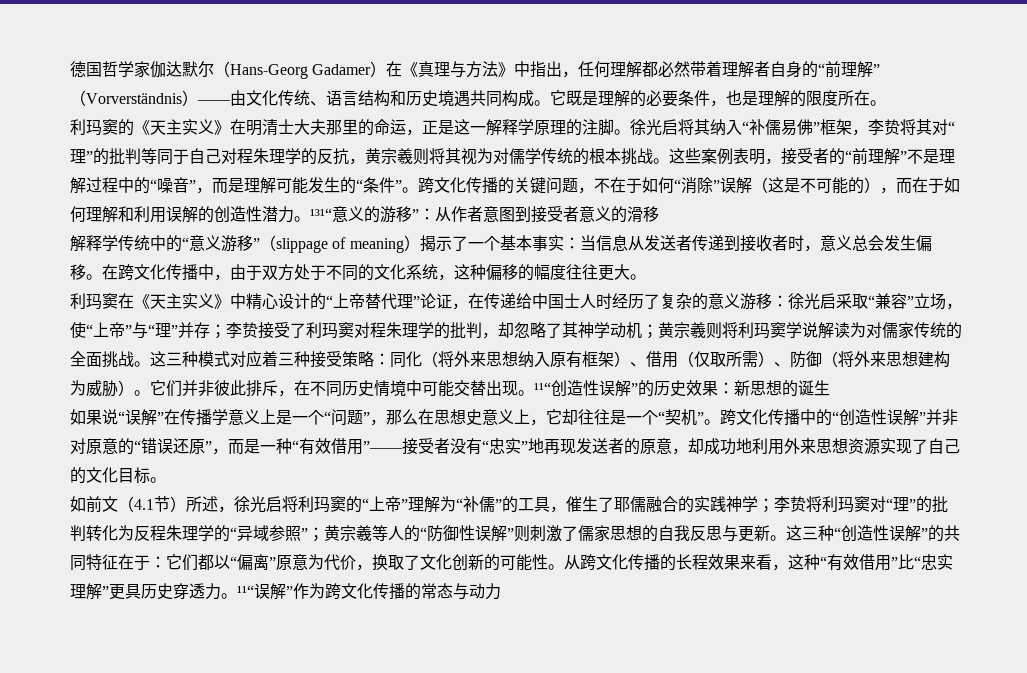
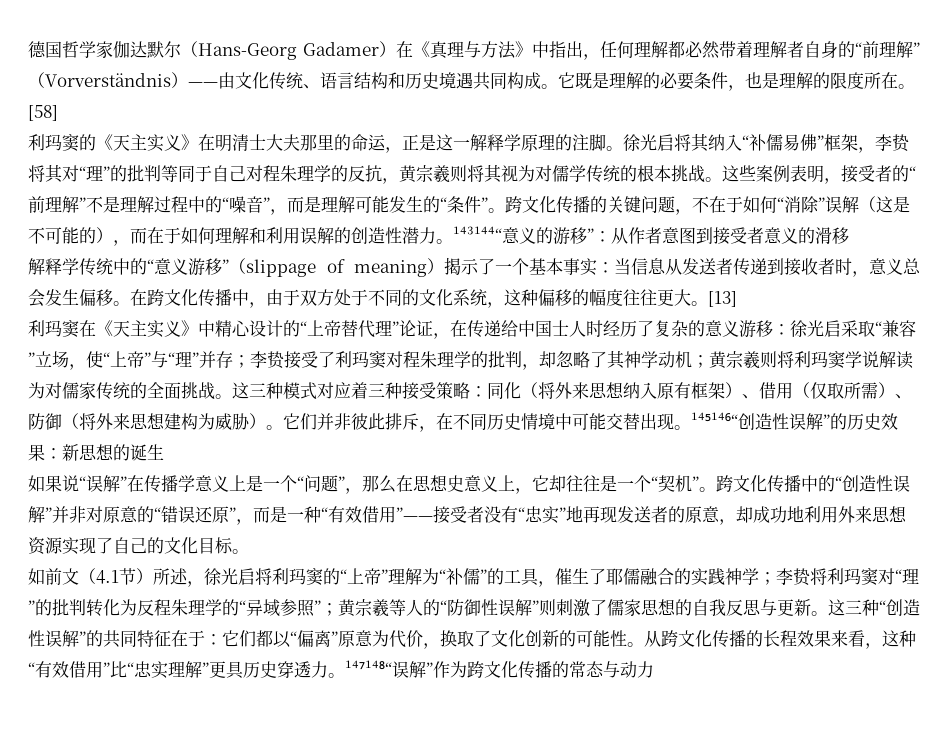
(886, 103) none -> [28,105,58,121] [58]
[310,208,332,220] ¹³¹“ -> [453,226,502,242] ¹⁴³¹⁴⁴“
(646, 277) none -> [708,291,737,307] [13]
[534,382,551,394] ¹¹“ -> [691,412,738,428] ¹⁴⁵¹⁴⁶“
[237,585,254,597] ¹¹“ -> [345,660,392,676] ¹⁴⁷¹⁴⁸“

